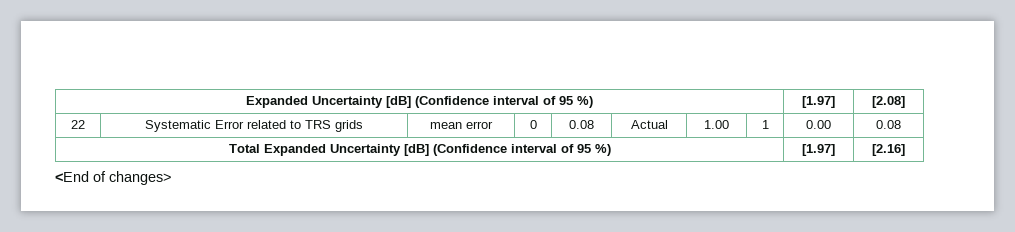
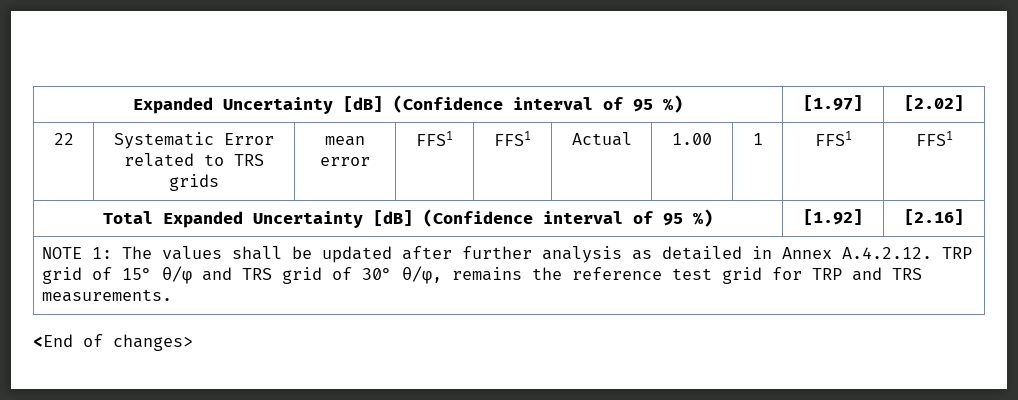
[245,96,593,108] [802,96,835,108] [872,96,905,108] Expanded Uncertainty [dB] (Confidence interval of 95 %) | [1.97] | [2.08] -> [133,95,683,114] [803,95,863,111] [904,95,964,111] Expanded Uncertainty [dB] (Confidence interval of 95 %) | [1.97] | [2.02]
[529,120,537,129] [569,120,594,129] 0 | 0.08 -> [416,131,453,146] [494,131,531,146] FFS1 | FFS1
[806,120,831,129] [876,120,901,129] 0.00 | 0.08 -> [814,131,852,146] [915,131,953,146] FFS1 | FFS1
[802,144,835,156] [1.97] -> [803,209,863,225] [1.92]
(905, 150) none -> [42,246,973,263] [42,266,923,284] [42,289,173,302] // NOTE 1: The values shall be updated after further analysis as detailed in Annex A.4.2.12. TRP grid of 15° θ/φ and TRS grid of 30° θ/φ, remains the reference test grid for TRP and TRS measurements.

